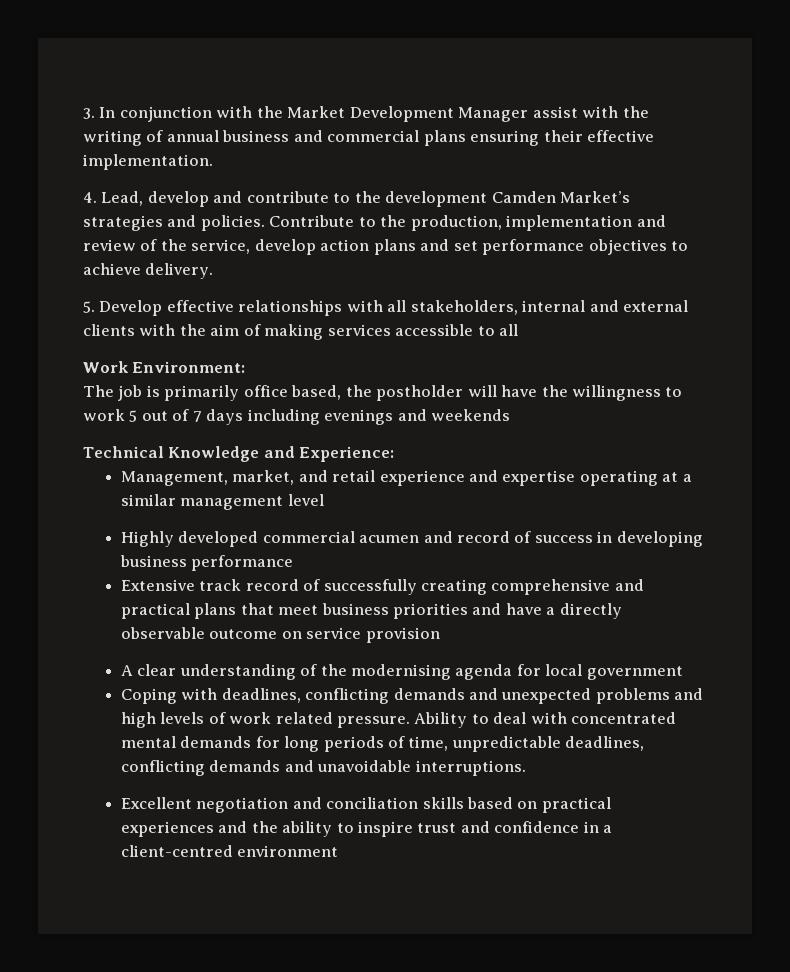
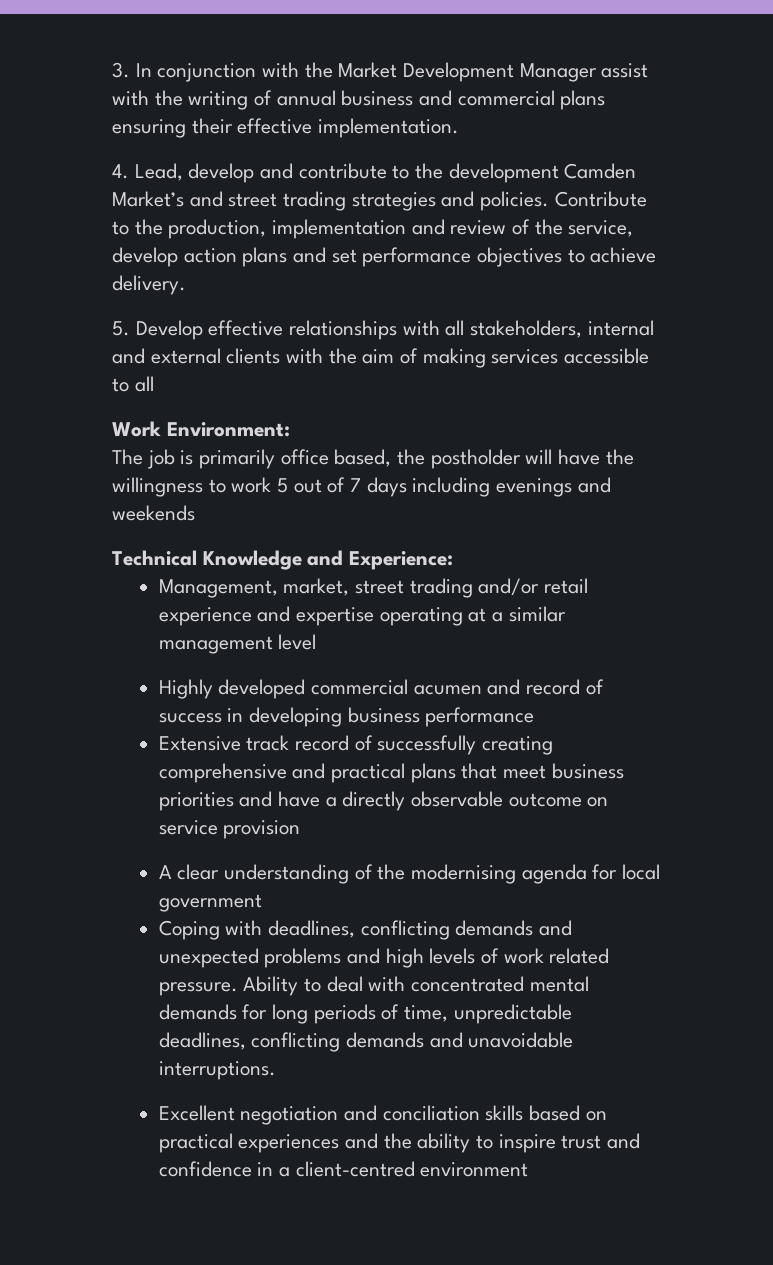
(631, 197) none -> [189,191,347,211] and street trading
[298,470,328,482] and -> [355,578,540,598] street trading and/or

